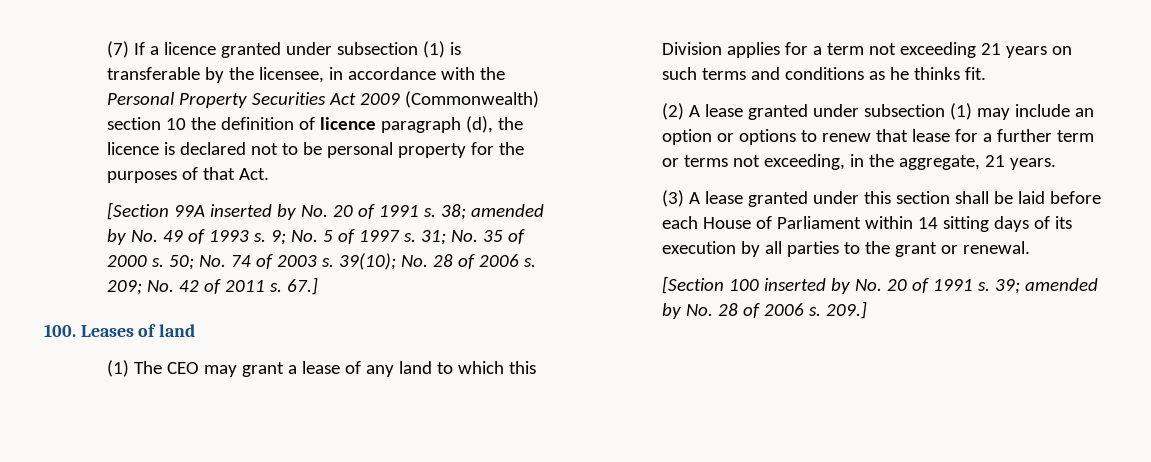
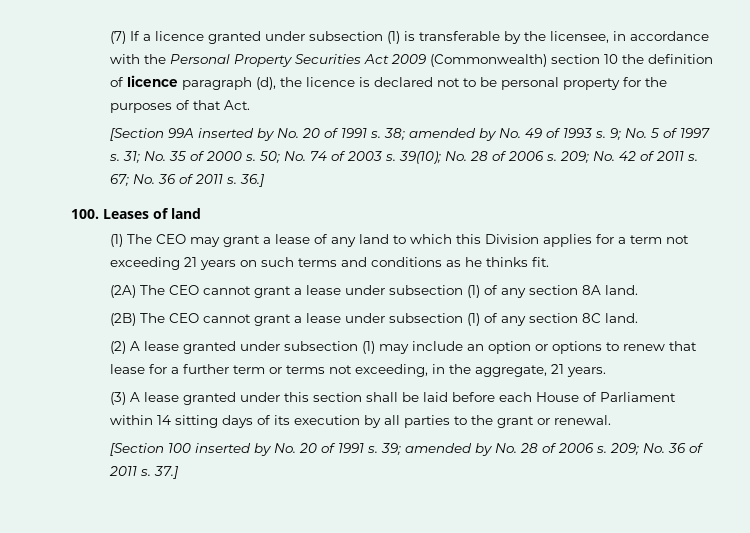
[287,277,319,295] 67.] -> [110,174,266,187] 67; No. 36 of 2011 s. 36.]
(987, 73) none -> [110,285,639,298] [110,313,639,326] // (2A) The CEO cannot grant a lease under subsection (1) of any section 8A land. // (2B) The CEO cannot grant a lease under subsection (1) of any section 8C land.
[826,301,868,319] 209.] -> [610,443,705,455] [109,466,180,479] 209; No. 36 of 2011 s. 37.]

